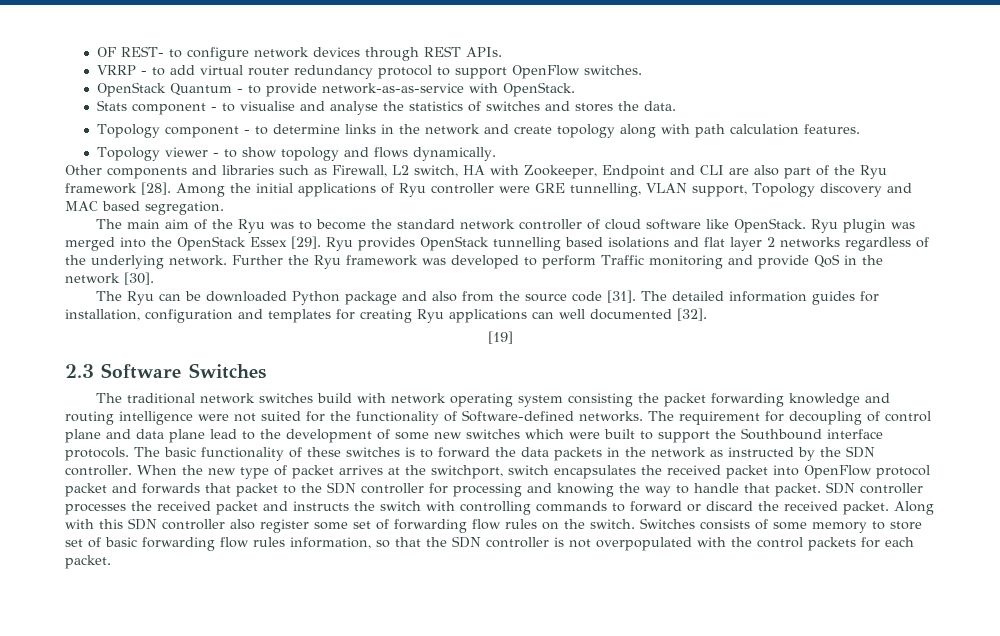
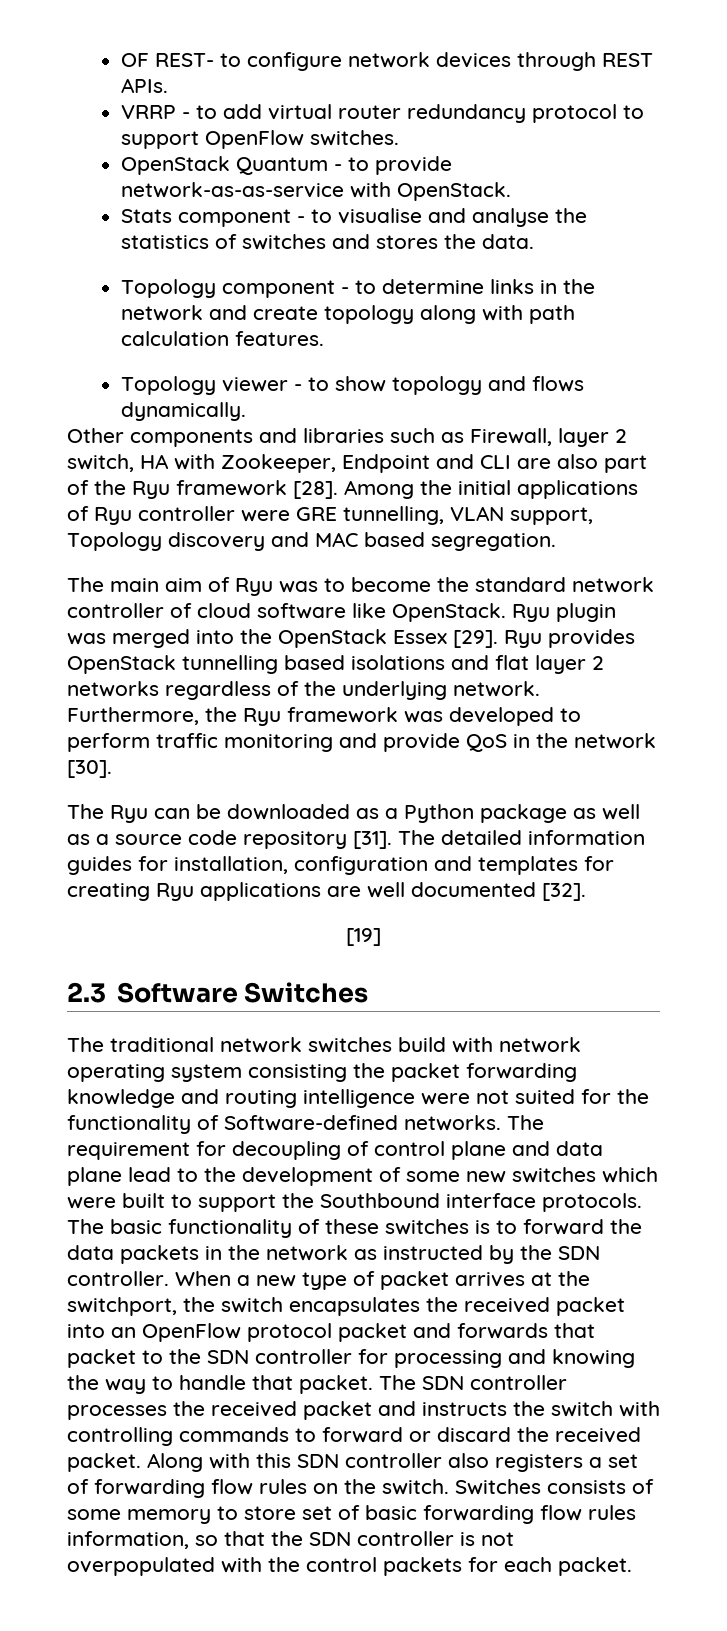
[392,165,409,175] L2 -> [558,428,627,447] layer 2
[211,219,233,229] the -> (230, 584) none
[232,255,283,265] Further -> [67,707,199,725] Furthermore,
[601,255,644,265] Traffic -> [156,733,218,748] traffic
[291,291,520,305] Python package and also from the -> [356,804,640,823] [67,834,109,845] as a Python package as well as a
(602, 296) none -> [243,831,347,849] repository
[532,311,554,319] can -> [327,886,361,897] are
[182,465,203,475] the -> [237,1275,250,1286] a
(503, 472) none -> [183,1297,215,1312] the
(799, 470) none -> [111,1327,136,1338] an
(821, 490) none -> [379,1375,416,1390] The
[260,519,348,533] register some -> [495,1454,602,1472] registers a

